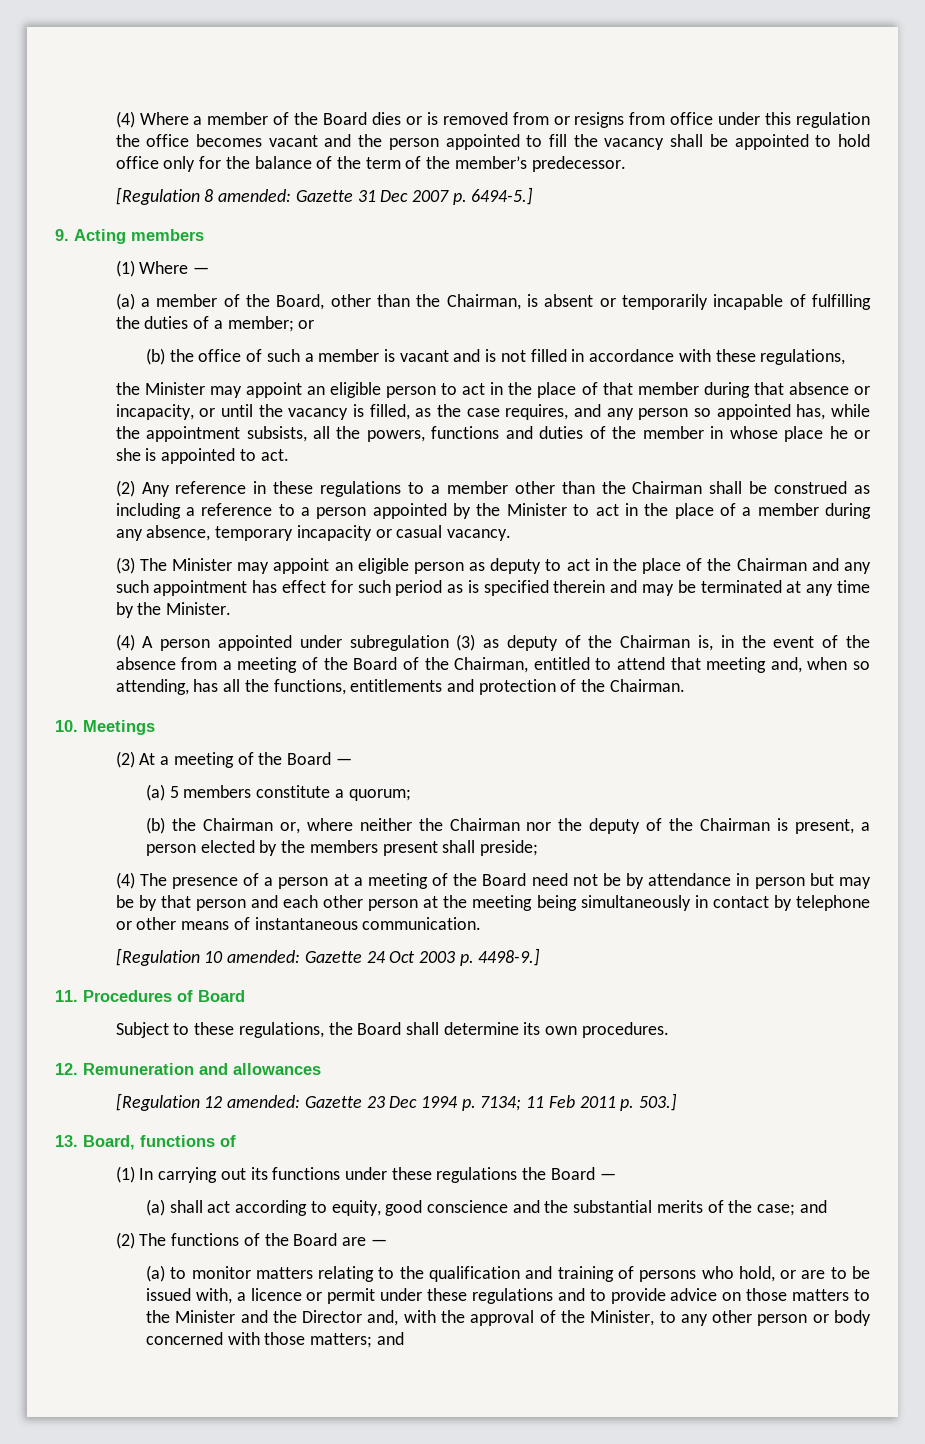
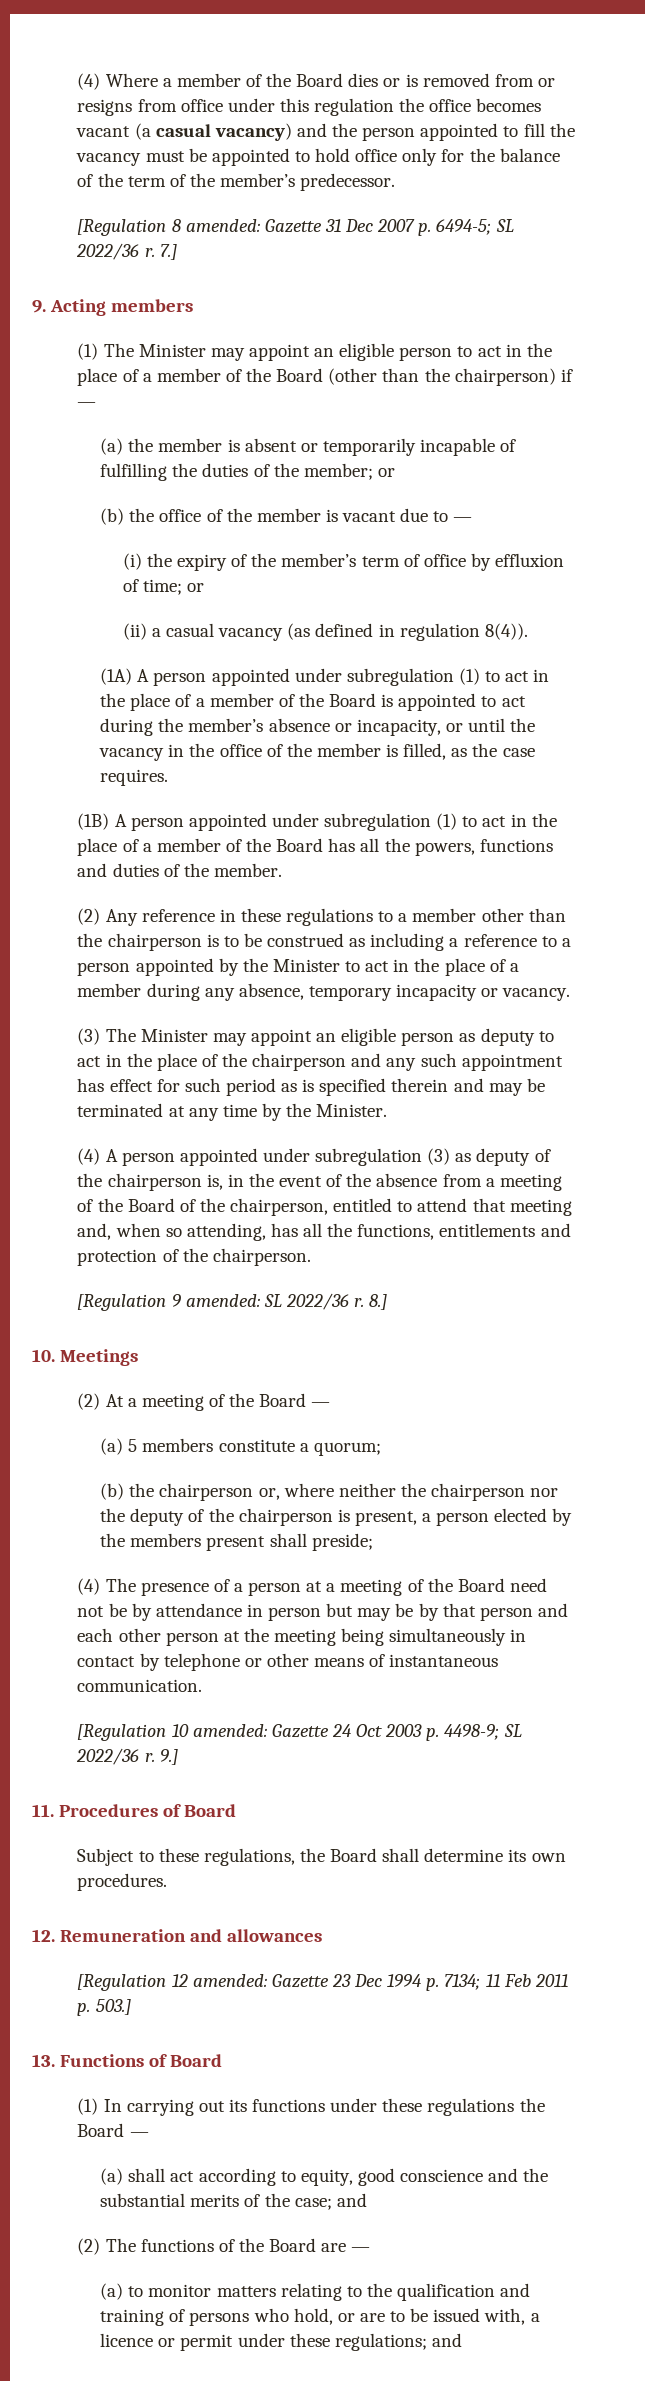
(318, 141) none -> [134,123,292,141] (a casual vacancy)
[670,134,704,147] shall -> [145,151,185,162] must
[471,187,534,205] 6494-5.] -> [436,219,514,235] [76,243,177,260] 6494-5; SL 2022/36 r. 7.]
[139,261,210,274] [115,293,871,310] [115,316,315,332] [145,348,846,365] [115,382,140,395] Where — // (a) a member of the Board, other than the Chairman, is absent or temporarily incapable of fulfilling the duties of a member; or // (b) the office of such a member is vacant and is not filled in accordance with these regulations, // the -> [103,343,134,357] The
[602,382,784,398] that member during that -> [142,368,573,386] [77,402,97,407] [100,438,517,456] [100,463,395,481] [100,508,473,525] [122,553,565,571] [122,579,205,595] [122,623,528,641] [100,668,550,686] [100,693,526,711] [100,718,264,736] a member of the Board (other than the chairperson) if — // (a) the member is absent or temporarily incapable of fulfilling the duties of the member; or // (b) the office of the member is vacant due to — // (i) the expiry of the member’s term of office by effluxion of time; or // (ii) a casual vacancy (as defined in regulation 8(4)). // (1A) A person appointed under subregulation (1) to act in the place of a member of the Board is appointed to act during the member’s
(349, 414) none -> [168,743,381,757] in the office of the member
[505,404,870,420] [115,426,307,442] requires, and any person so appointed has, while the appointment subsists, -> [100,769,169,786] [77,813,557,831] [77,838,356,856] requires. // (1B) A person appointed under subregulation (1) to act in the place of a member of the Board has
[642,426,871,442] [115,448,289,464] member in whose place he or she is appointed to act. -> [213,863,282,877] member.
[632,481,743,494] Chairman shall -> [107,933,239,951] chairperson is to
[396,525,443,538] casual -> (499, 992) none
[736,558,807,571] Chairman -> [252,1053,347,1071] chairperson
[620,635,691,648] Chairman -> [107,1173,202,1191] chairperson
[454,657,529,673] Chairman, -> [230,1198,329,1216] chairperson,
[609,679,685,692] Chairman. -> [212,1248,311,1266] [77,1293,388,1311] chairperson. // [Regulation 9 amended: SL 2022/36 r. 8.]
[202,818,273,831] Chairman -> [159,1483,254,1501] chairperson
[449,818,520,831] Chairman -> [431,1483,526,1501] chairperson
[700,818,771,831] Chairman -> [238,1508,333,1526] chairperson
[478,948,541,966] 4498-9.] -> [444,1724,522,1740] [76,1748,178,1765] 4498-9; SL 2022/36 r. 9.]
[83,1135,236,1150] Board, functions of -> [60,2054,223,2067] Functions of Board
[471,1288,870,1304] [145,1310,872,1326] [145,1332,373,1348] regulations and to provide advice on those matters to the Minister and the Director and, with the approval of the Minister, to any other person or body concerned with those matters; -> [334,2333,427,2351] regulations;

